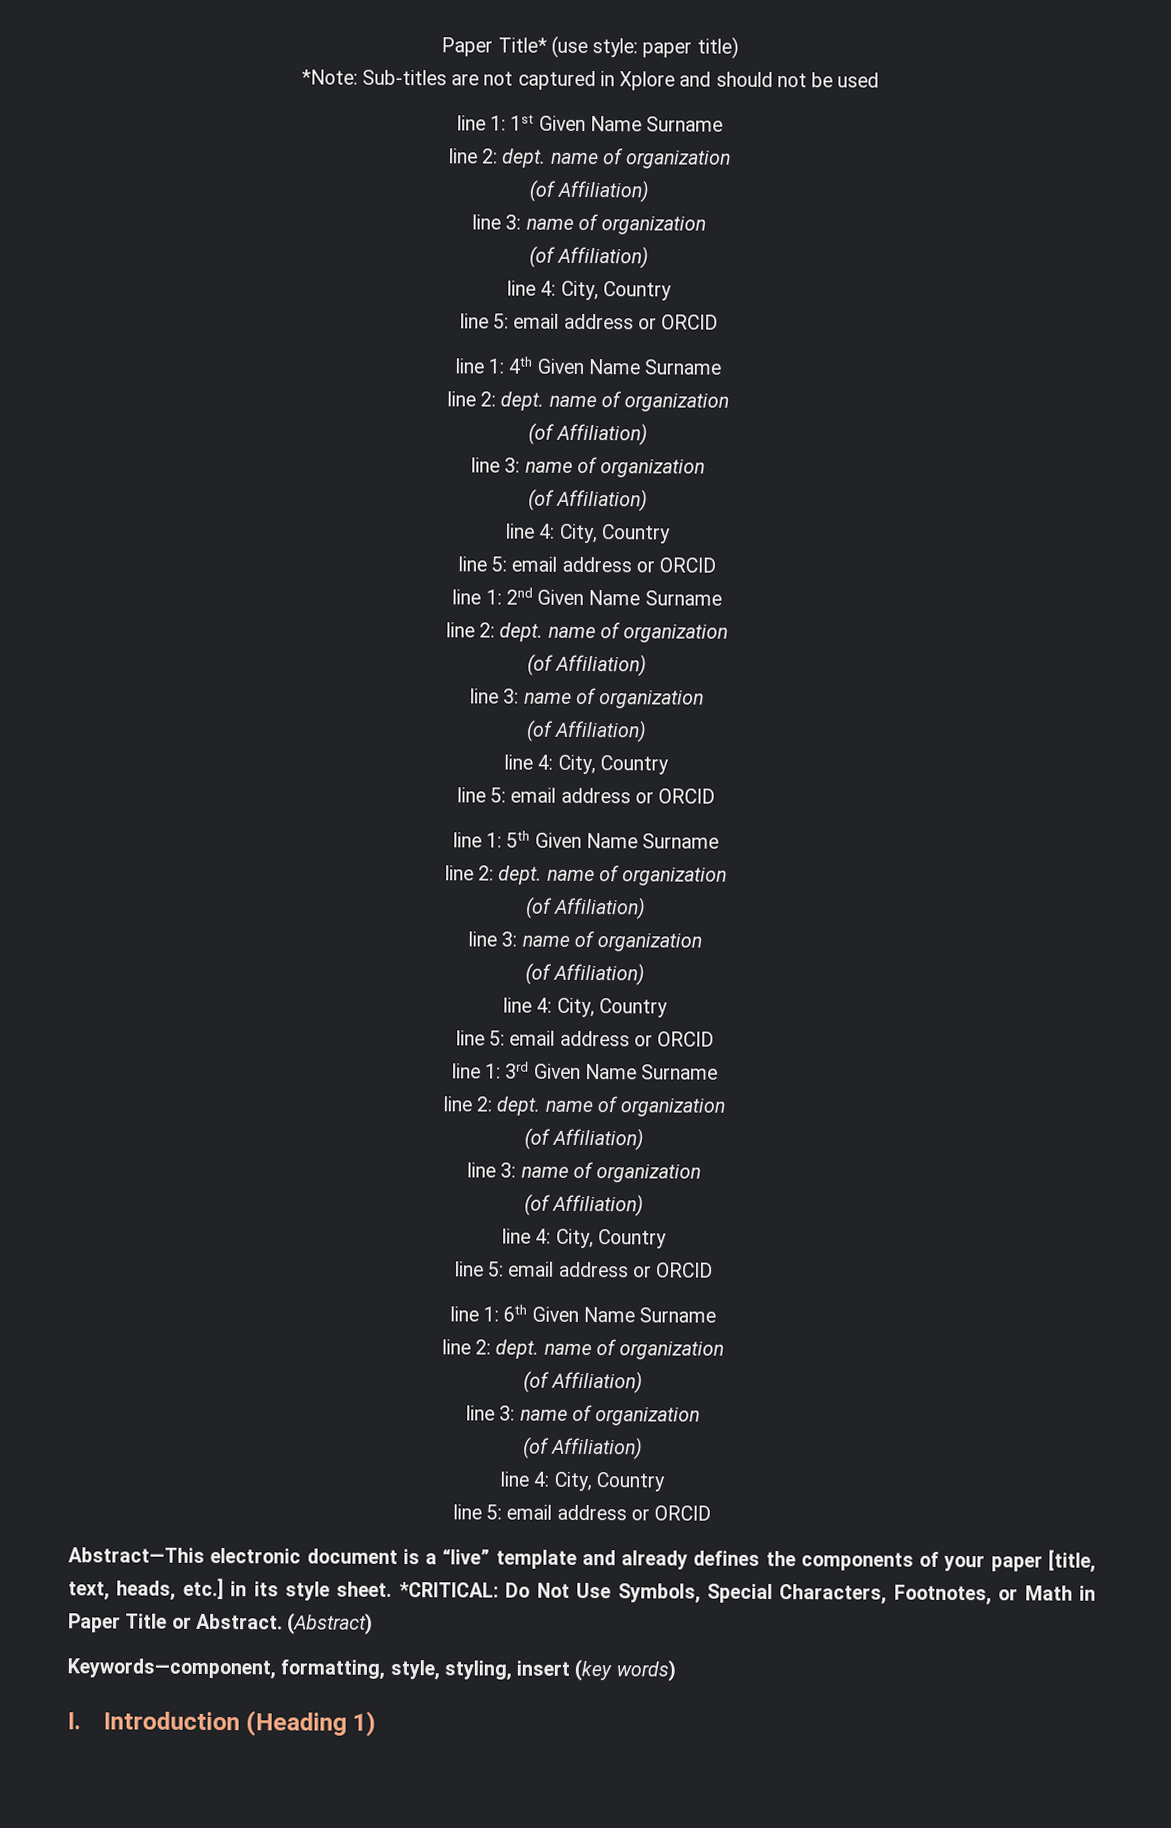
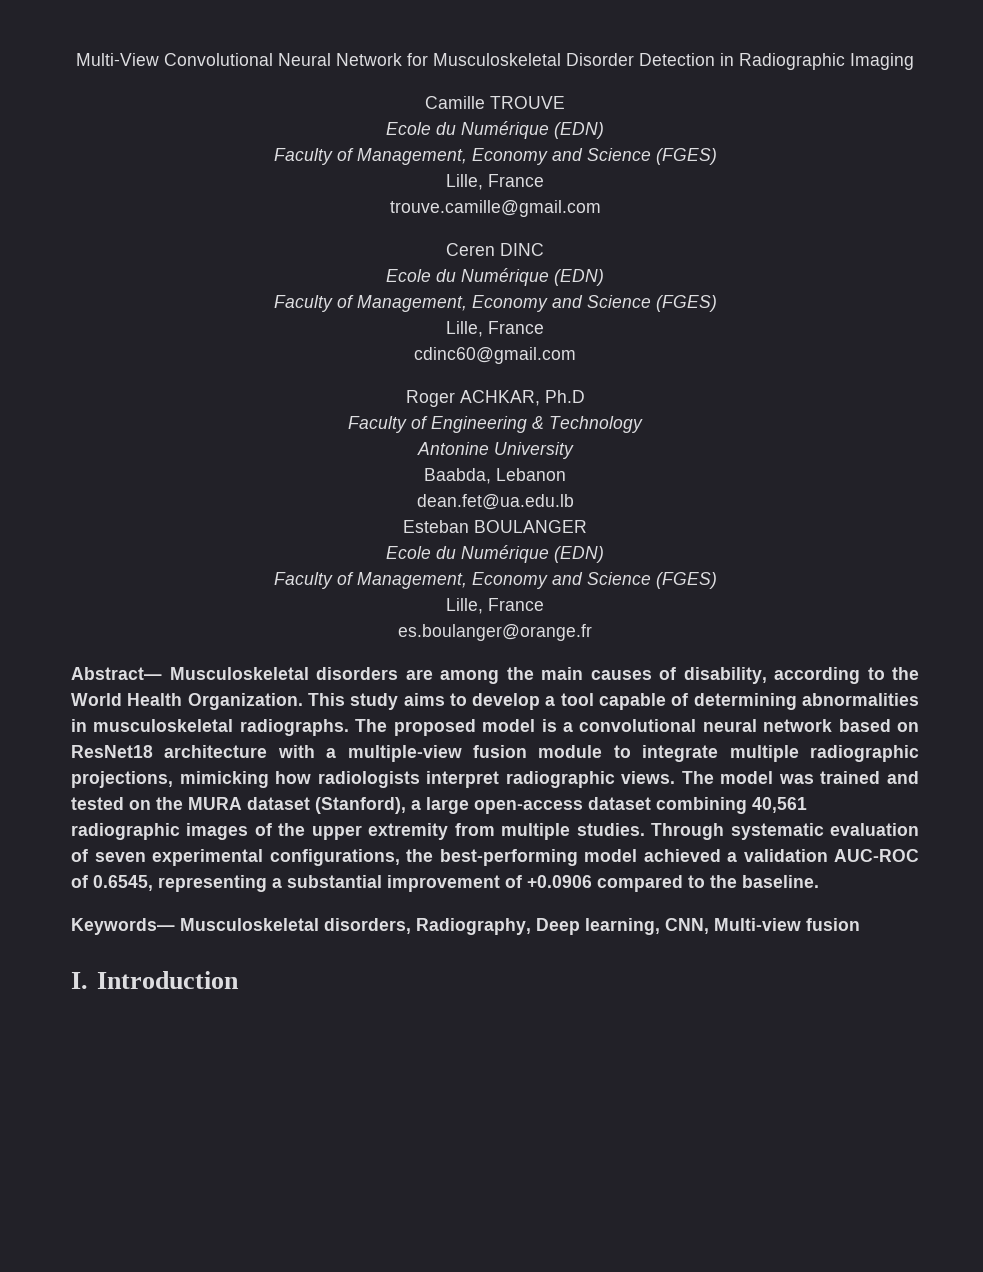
[441,35,739,59] [300,69,880,91] [456,114,724,132] [448,148,732,169] [528,179,650,203] [471,213,707,235] [528,245,650,269] [507,280,672,301] [459,313,719,330] [454,356,723,375] [446,391,730,412] [527,422,649,446] [470,456,706,478] [527,488,649,512] [506,523,671,544] [457,556,717,573] [452,587,722,606] [445,622,729,643] [526,653,648,677] [469,687,705,709] [525,719,648,743] [504,754,669,775] [456,787,716,804] [452,830,720,849] [444,865,728,886] [524,896,647,920] [467,930,703,952] [524,962,646,986] [503,997,668,1018] [455,1030,715,1047] [451,1061,719,1080] [442,1096,727,1117] [523,1127,645,1151] [466,1161,702,1183] [523,1193,645,1217] [502,1228,667,1249] [454,1261,714,1278] [449,1304,717,1323] [441,1339,725,1360] [522,1370,644,1394] [465,1404,701,1426] [522,1436,644,1460] [500,1471,665,1492] [452,1504,712,1521] [68,1547,1096,1573] [68,1577,1096,1606] [68,1612,374,1635] [67,1658,676,1682] Paper Title* (use style: paper title) // *Note: Sub-titles are not captured in Xplore and should not be used // line 1: 1st Given Name Surname // line 2: dept. name of organization // (of Affiliation) // line 3: name of organization // (of Affiliation) // line 4: City, Country // line 5: email address or ORCID // line 1: 4th Given Name Surname // line 2: dept. name of organization // (of Affiliation) // line 3: name of organization // (of Affiliation) // line 4: City, Country // line 5: email address or ORCID // line 1: 2nd Given Name Surname // line 2: dept. name of organization // (of Affiliation) // line 3: name of organization // (of Affiliation) // line 4: City, Country // line 5: email address or ORCID // line 1: 5th Given Name Surname // line 2: dept. name of organization // (of Affiliation) // line 3: name of organization // (of Affiliation) // line 4: City, Country // line 5: email address or ORCID // line 1: 3rd Given Name Surname // line 2: dept. name of organization // (of Affiliation) // line 3: name of organization // (of Affiliation) // line 4: City, Country // line 5: email address or ORCID // line 1: 6th Given Name Surname // line 2: dept. name of organization // (of Affiliation) // line 3: name of organization // (of Affiliation) // line 4: City, Country // line 5: email address or ORCID // Abstract—This electronic document is a “live” template and already defines the components of your paper [title, text, heads, etc.] in its style sheet. *CRITICAL: Do Not Use Symbols, Special Characters, Footnotes, or Math in Paper Title or Abstract. (Abstract) // Keywords—component, formatting, style, styling, insert (key words) -> [76,53,914,70] [425,96,565,109] [386,121,604,139] [273,148,717,165] [446,174,544,190] [389,200,601,217] [446,243,544,256] [386,268,604,286] [273,295,717,312] [446,321,544,337] [414,347,576,364] [405,390,585,407] [348,416,643,433] [416,442,574,459] [424,468,566,484] [416,494,574,510] [403,520,587,533] [386,545,604,563] [273,572,717,589] [446,598,544,614] [398,624,592,641] [71,667,919,684] [71,693,919,710] [71,719,919,736] [71,745,919,762] [71,771,919,788] [71,797,807,814] [71,823,920,840] [71,849,919,866] [71,875,819,892] [71,918,860,935] Multi-View Convolutional Neural Network for Musculoskeletal Disorder Detection in Radiographic Imaging // Camille TROUVE // Ecole du Numérique (EDN) // Faculty of Management, Economy and Science (FGES) // Lille, France // trouve.camille@gmail.com // Ceren DINC // Ecole du Numérique (EDN) // Faculty of Management, Economy and Science (FGES) // Lille, France // cdinc60@gmail.com // Roger ACHKAR, Ph.D // Faculty of Engineering & Technology // Antonine University // Baabda, Lebanon // dean.fet@ua.edu.lb // Esteban BOULANGER // Ecole du Numérique (EDN) // Faculty of Management, Economy and Science (FGES) // Lille, France // es.boulanger@orange.fr // Abstract— Musculoskeletal disorders are among the main causes of disability, according to the World Health Organization. This study aims to develop a tool capable of determining abnormalities in musculoskeletal radiographs. The proposed model is a convolutional neural network based on ResNet18 architecture with a multiple-view fusion module to integrate multiple radiographic projections, mimicking how radiologists interpret radiographic views. The model was trained and tested on the MURA dataset (Stanford), a large open-access dataset combining 40,561 radiographic images of the upper extremity from multiple studies. Through systematic evaluation of seven experimental configurations, the best-performing model achieved a validation AUC-ROC of 0.6545, representing a substantial improvement of +0.0906 compared to the baseline. // Keywords— Musculoskeletal disorders, Radiography, Deep learning, CNN, Multi-view fusion
[245,1710,377,1737] (Heading 1) -> (239, 980) none

